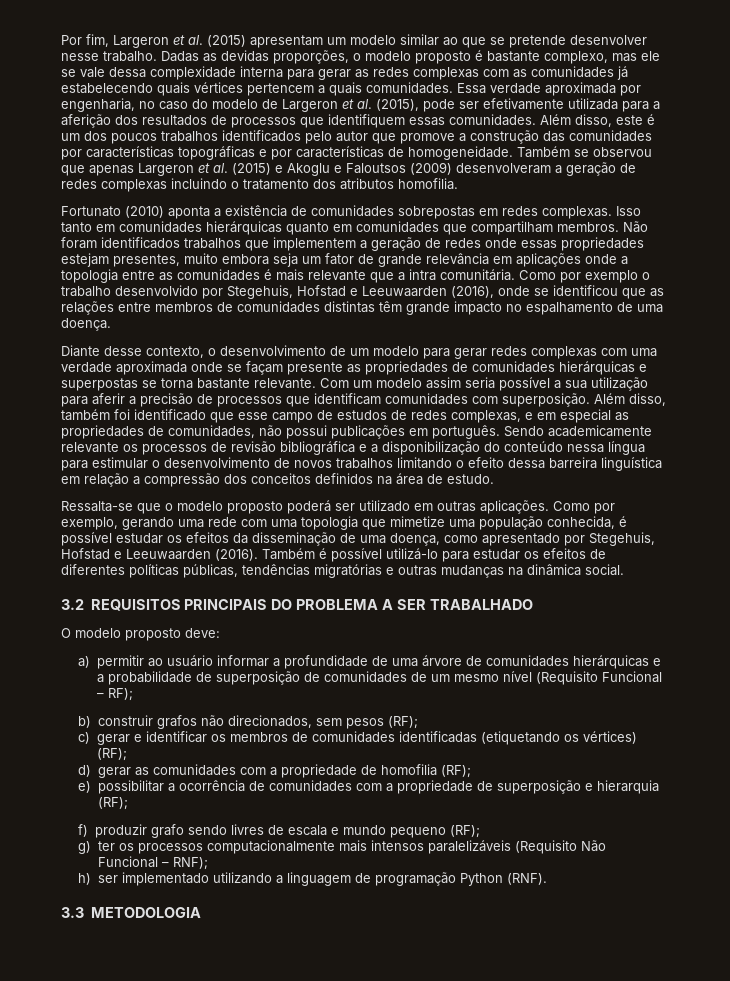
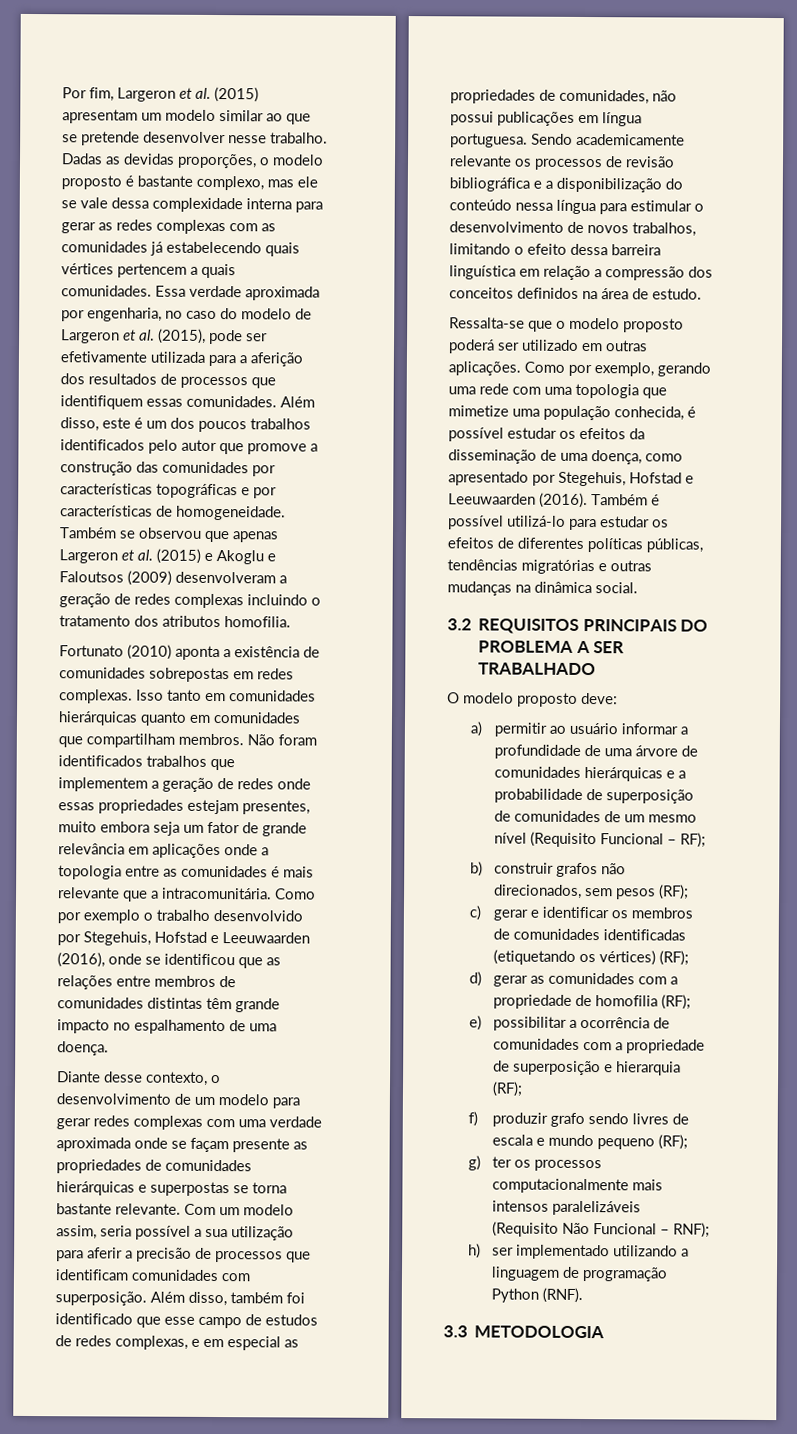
[409,269,515,281] intra comunitária. -> [162,887,272,900] intracomunitária.
[426,377,461,389] assim -> [56,1225,97,1240] assim,
[432,425,500,439] português. -> [602,112,642,127] [450,133,528,148] língua portuguesa.
[336,458,393,469] trabalhos -> [632,222,696,237] trabalhos,

